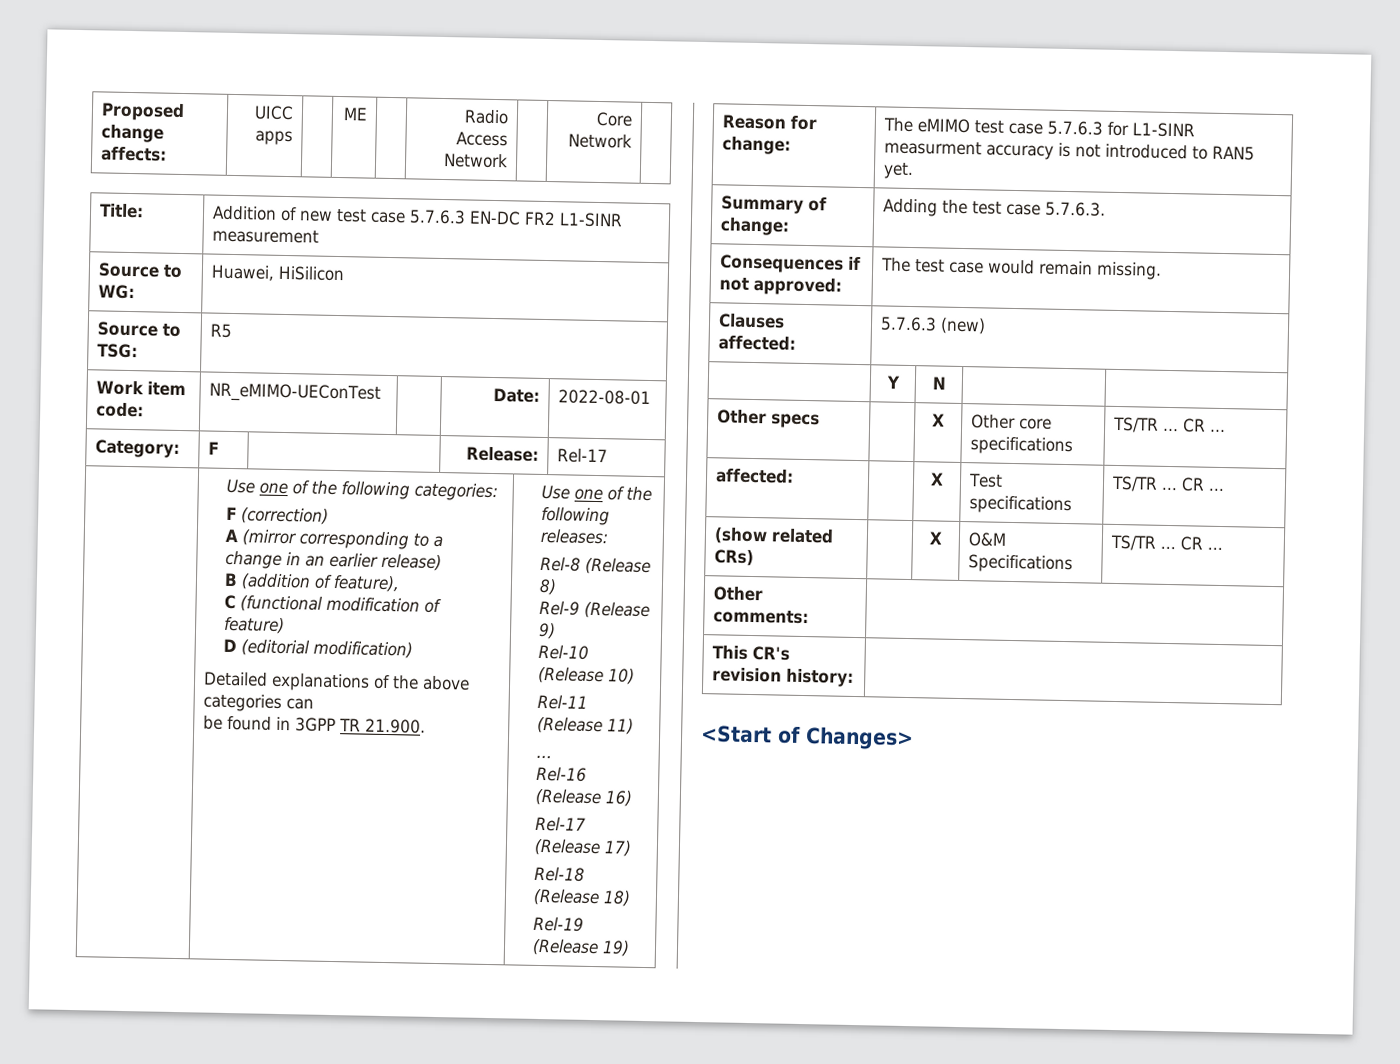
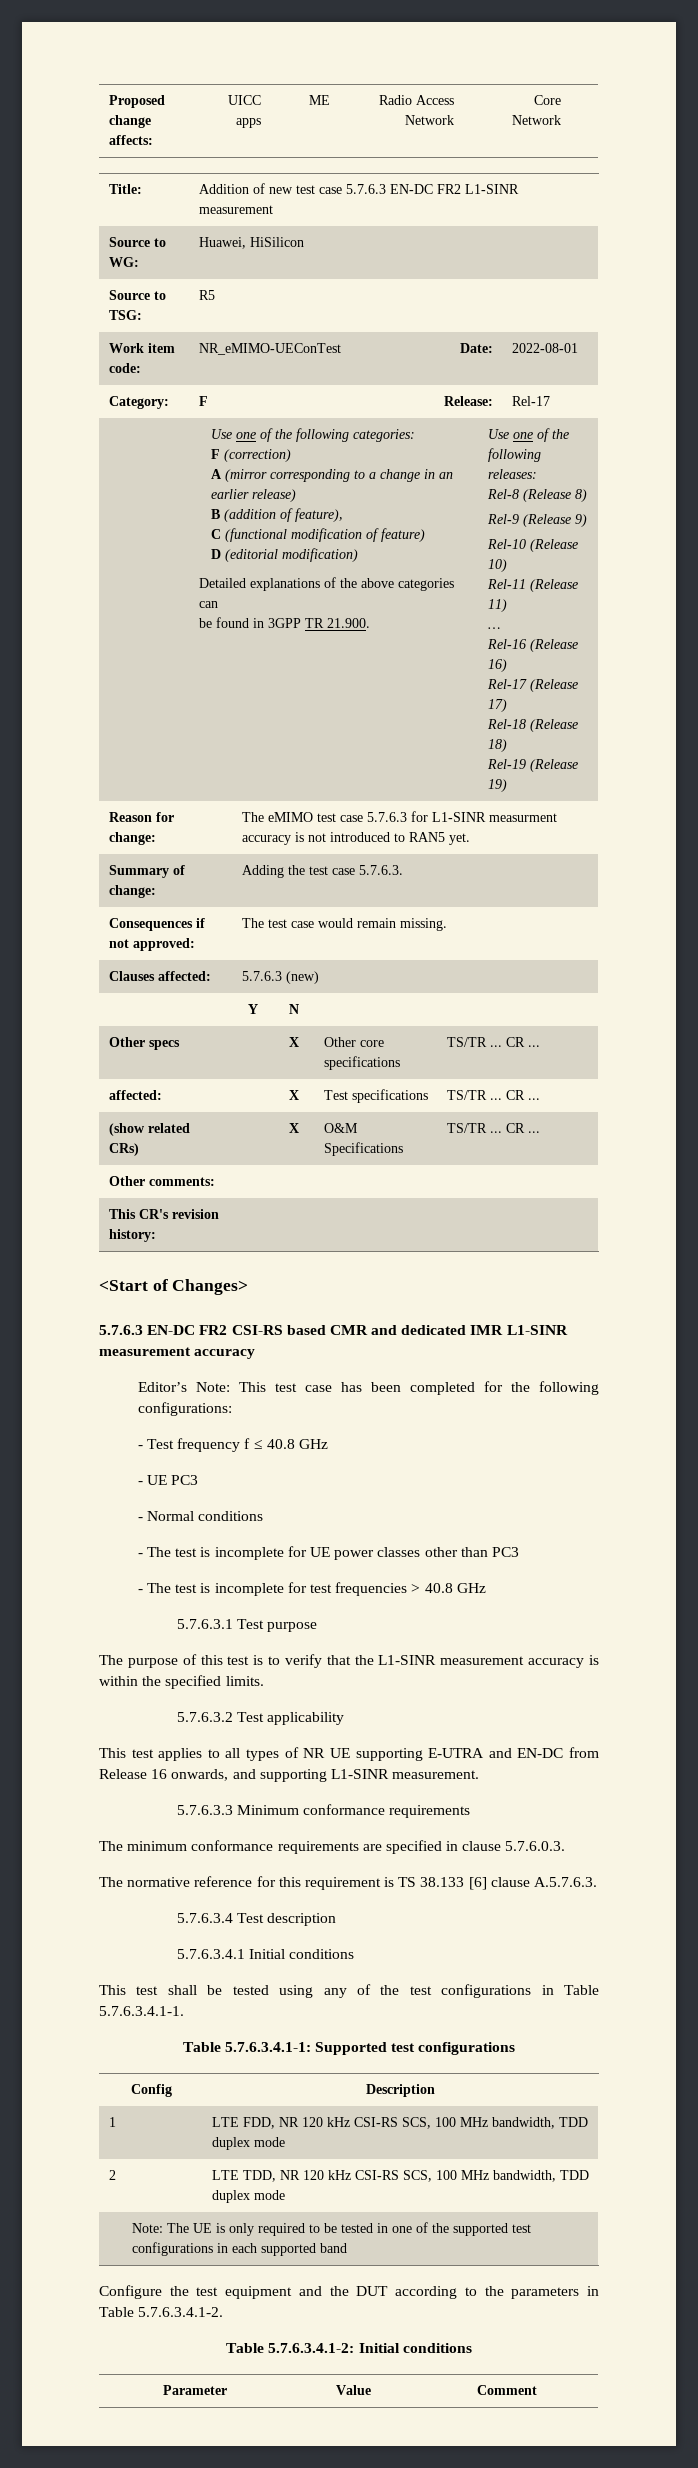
(914, 739) none -> [99,1325,568,1335] [99,1347,256,1359] [137,1381,599,1395] [137,1402,232,1416] [137,1438,329,1452] [137,1475,199,1485] [137,1511,264,1521] [137,1546,519,1560] [137,1582,486,1596] [176,1619,318,1632] [99,1654,599,1668] [99,1675,264,1689] [176,1712,345,1725] [99,1747,600,1761] [99,1769,480,1782] [176,1804,471,1818] [99,1840,566,1854] [99,1876,598,1890] [176,1913,337,1926] [176,1949,355,1959] [99,1984,599,1998] [99,2006,184,2016] [182,2042,516,2055] [130,2084,172,2097] [366,2084,435,2097] [108,2117,116,2127] [211,2117,588,2129] [211,2137,285,2150] [108,2170,116,2180] [211,2170,589,2182] [211,2190,285,2203] [132,2222,532,2236] [132,2242,348,2256] [99,2285,599,2299] [99,2307,224,2317] [226,2343,472,2353] [163,2385,227,2395] [335,2385,371,2395] [476,2385,537,2395] // 5.7.6.3 EN-DC FR2 CSI-RS based CMR and dedicated IMR L1-SINR measurement accuracy // Editor’s Note: This test case has been completed for the following configurations: // - Test frequency f ≤ 40.8 GHz // - UE PC3 // - Normal conditions // - The test is incomplete for UE power classes other than PC3 // - The test is incomplete for test frequencies > 40.8 GHz // 5.7.6.3.1 Test purpose // The purpose of this test is to verify that the L1-SINR measurement accuracy is within the specified limits. // 5.7.6.3.2 Test applicability // This test applies to all types of NR UE supporting E-UTRA and EN-DC from Release 16 onwards, and supporting L1-SINR measurement. // 5.7.6.3.3 Minimum conformance requirements // The minimum conformance requirements are specified in clause 5.7.6.0.3. // The normative reference for this requirement is TS 38.133 [6] clause A.5.7.6.3. // 5.7.6.3.4 Test description // 5.7.6.3.4.1 Initial conditions // This test shall be tested using any of the test configurations in Table 5.7.6.3.4.1-1. // Table 5.7.6.3.4.1-1: Supported test configurations // Config | Description // 1 | LTE FDD, NR 120 kHz CSI-RS SCS, 100 MHz bandwidth, TDD duplex mode // 2 | LTE TDD, NR 120 kHz CSI-RS SCS, 100 MHz bandwidth, TDD duplex mode // Note: The UE is only required to be tested in one of the supported test configurations in each supported band // Configure the test equipment and the DUT according to the parameters in Table 5.7.6.3.4.1-2. // Table 5.7.6.3.4.1-2: Initial conditions // Parameter | Value | Comment

